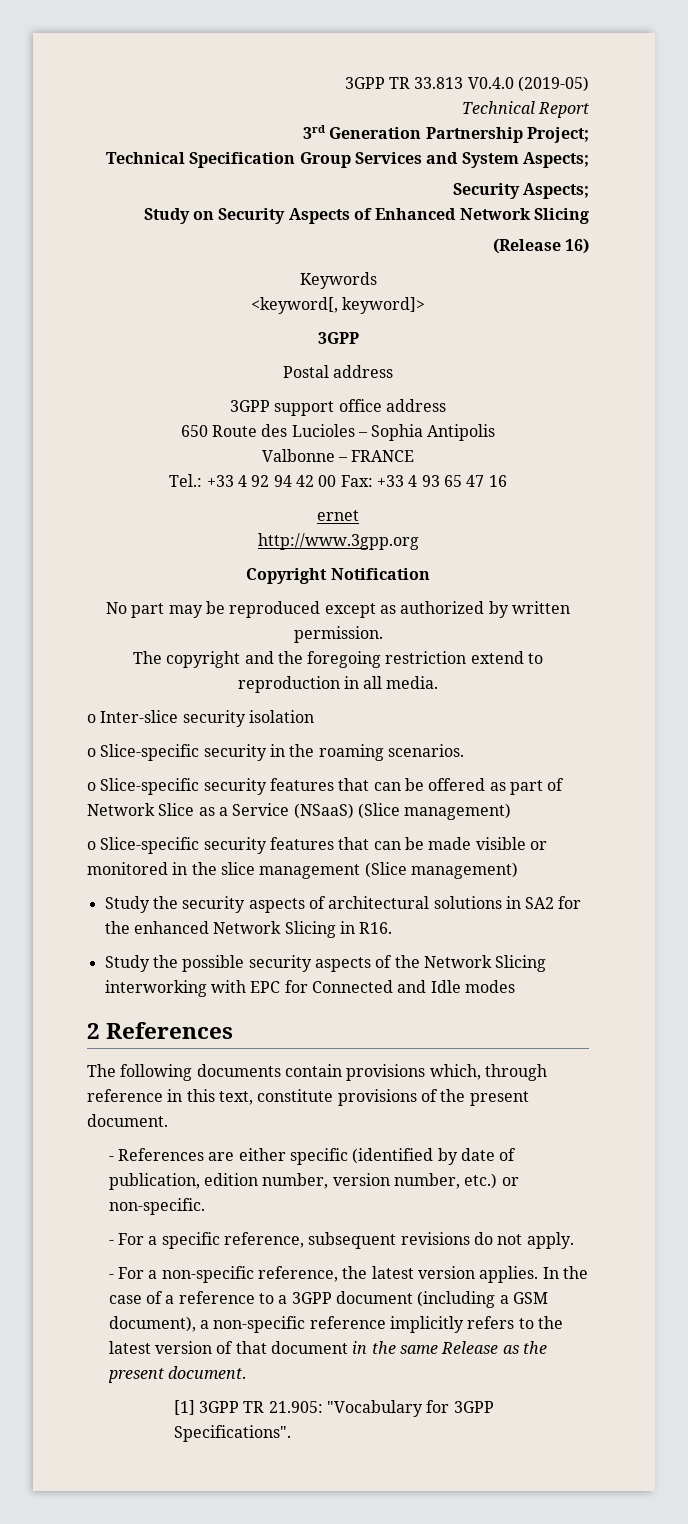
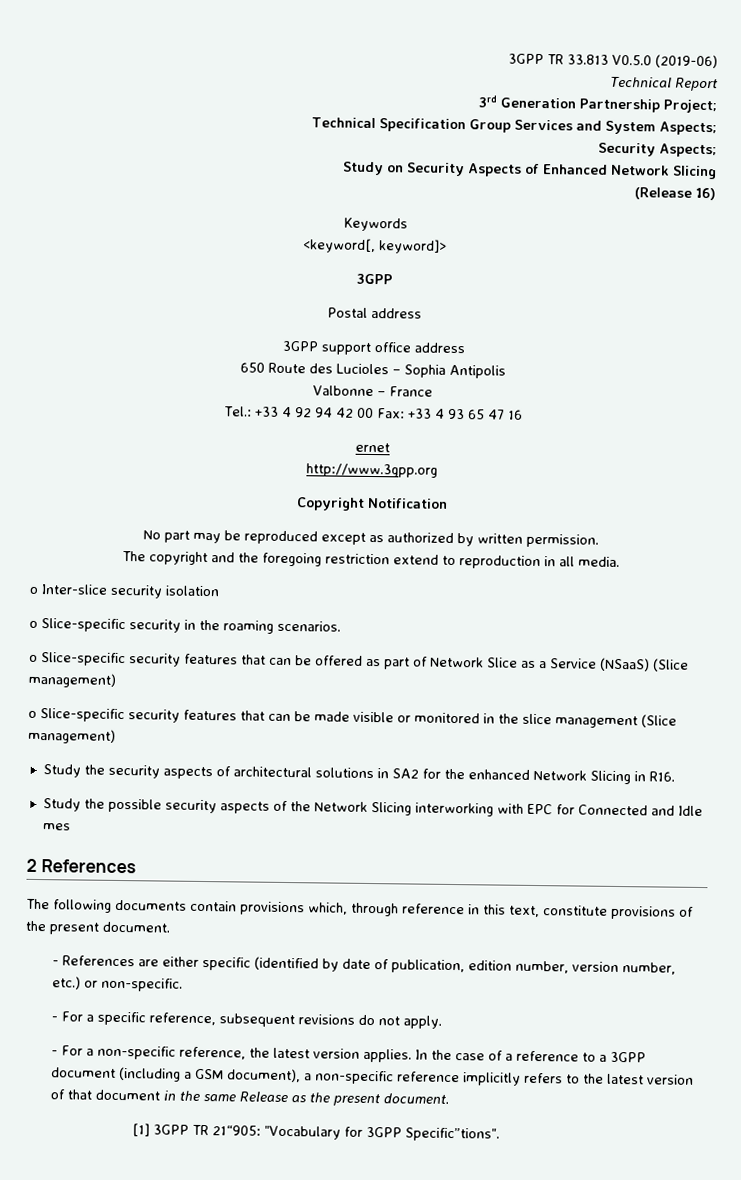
[467,76,589,92] V0.4.0 (2019-05) -> [612,54,718,69] V0.5.0 (2019-06)
[351,450,415,462] FRANCE -> [389,386,433,397] France
[464,980,515,993] modes -> [42,823,71,831] mes
[268,1401,323,1413] 21.905: -> [211,1125,261,1136] 21“905:
[173,1425,291,1442] Specifications". -> [404,1127,500,1142] Specific”tions".

